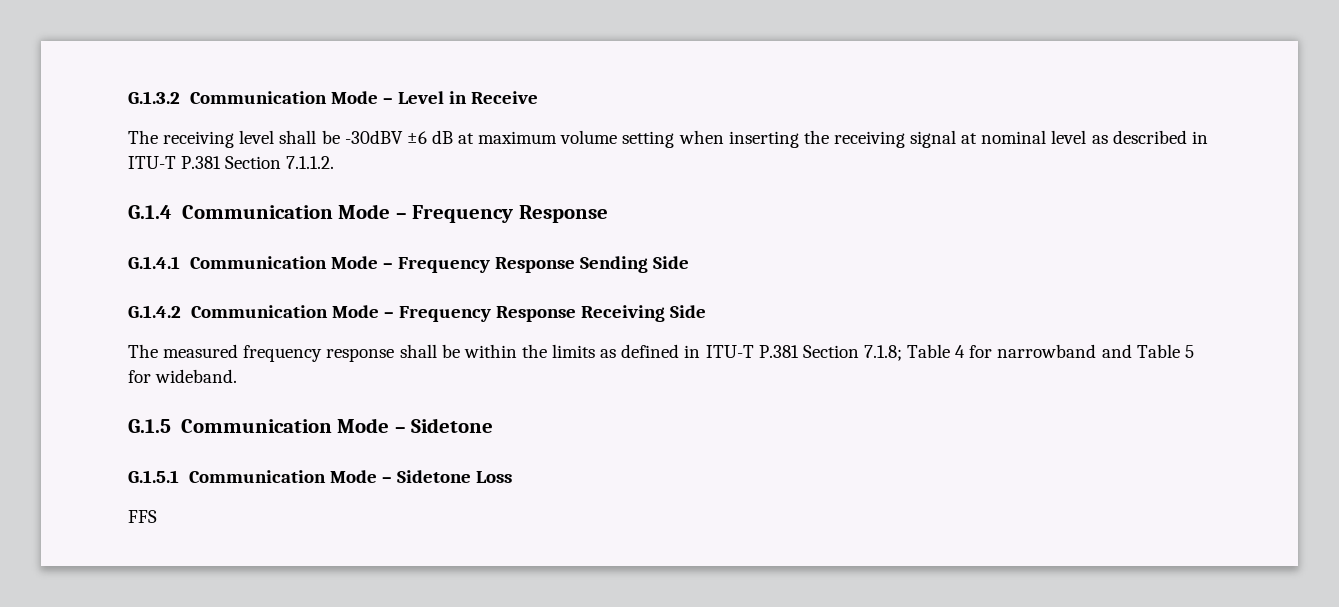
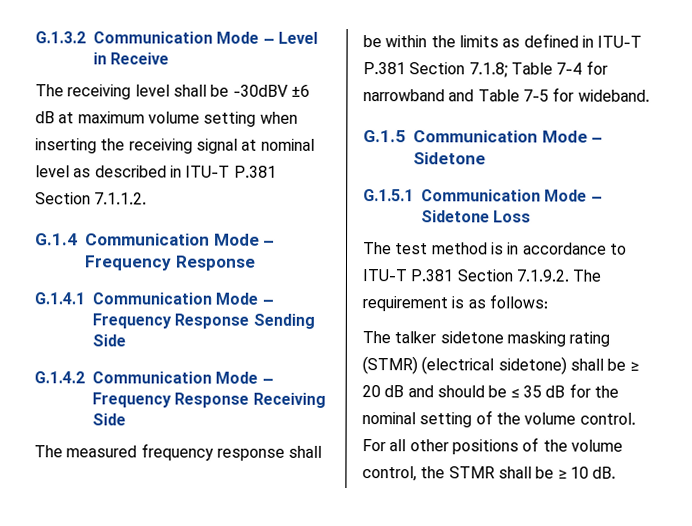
[955,345,966,358] 4 -> [556,62,583,75] 7-4
[1184,345,1194,358] 5 -> [522,89,549,102] 7-5
[128,510,157,523] FFS -> [363,242,627,255] [362,269,602,282] [362,294,548,312] [362,331,611,347] [362,356,639,375] [362,383,619,398] [362,410,636,428] [362,437,623,455] [362,466,617,482] The test method is in accordance to ITU-T P.381 Section 7.1.9.2. The requirement is as follows: // The talker sidetone masking rating (STMR) (electrical sidetone) shall be ≥ 20 dB and should be ≤ 35 dB for the nominal setting of the volume control. For all other positions of the volume control, the STMR shall be ≥ 10 dB.

